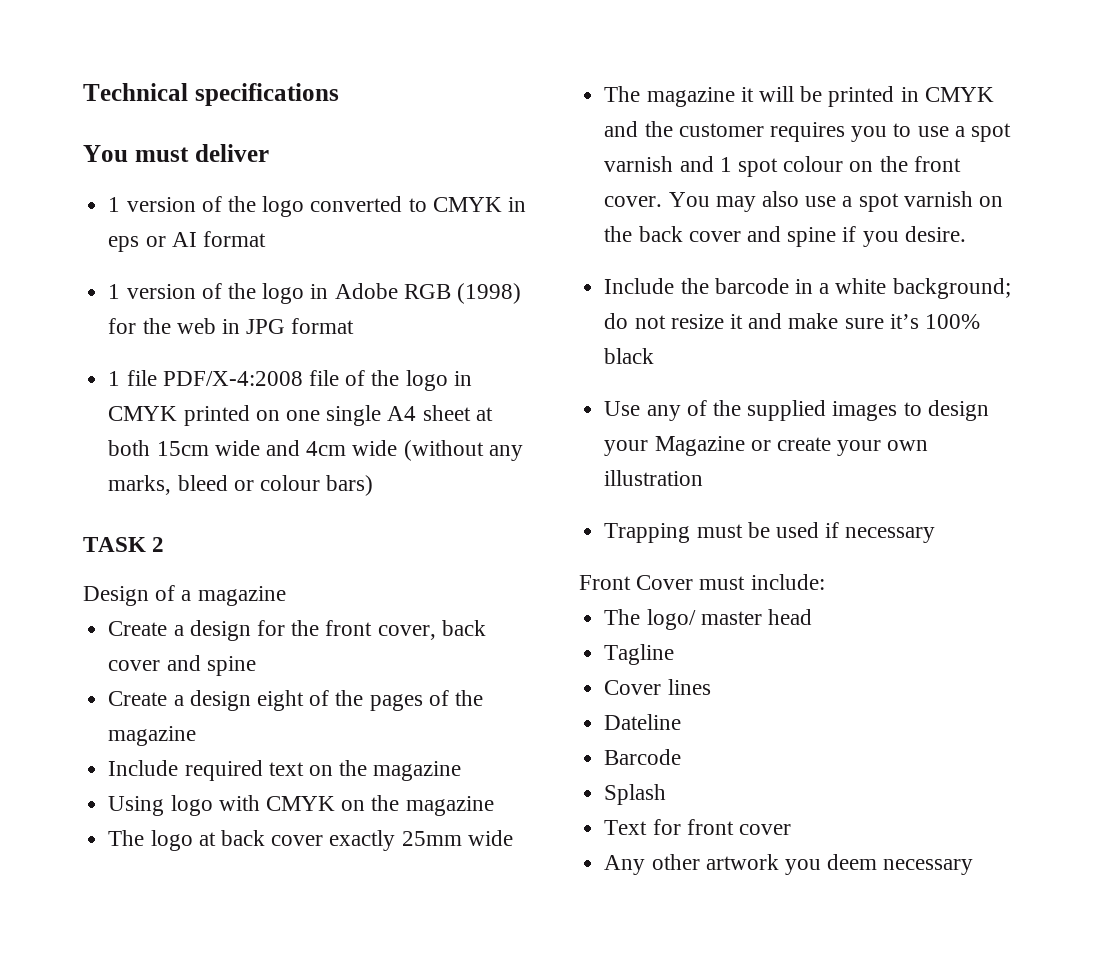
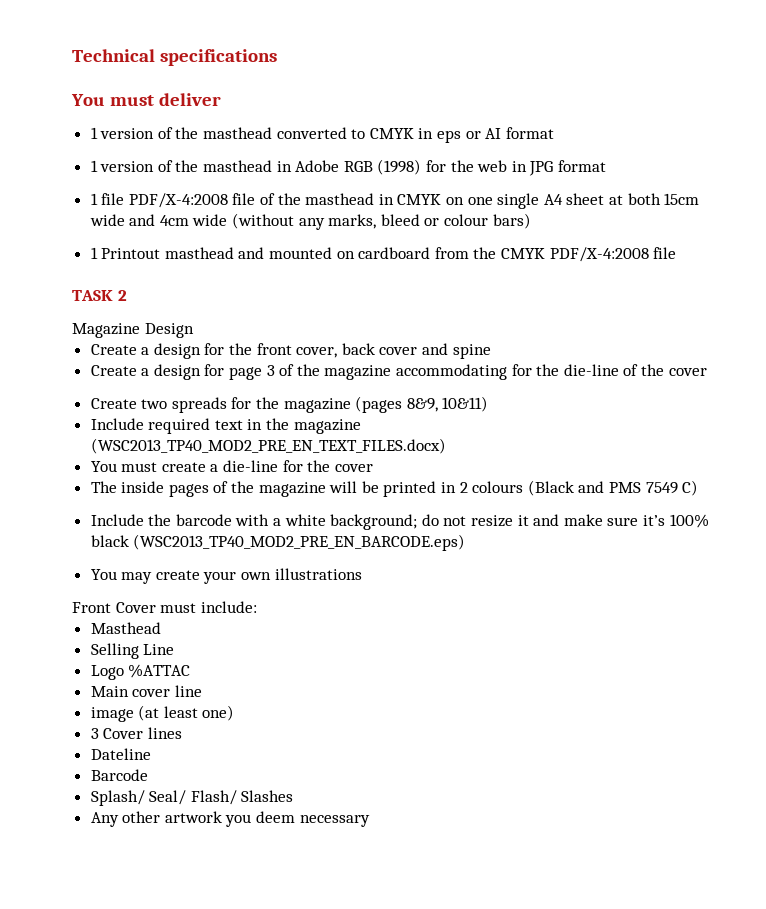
[262,196,305,217] logo -> [203,127,273,139] masthead
[262,283,305,304] logo -> [203,160,273,172] masthead
[405,370,472,391] [108,405,250,426] logo in CMYK printed -> [305,193,442,205] masthead in CMYK
(374, 485) none -> [90,247,677,262] // 1 Printout masthead and mounted on cardboard from the CMYK PDF/X-4:2008 file
(165, 544) none -> [72,323,140,338] Magazine
[155,585,286,606] of a magazine -> (194, 330) none
[256,690,483,711] [108,726,197,746] [108,760,462,781] [108,795,494,816] [108,830,513,851] [604,86,994,107] [604,121,1011,142] [604,156,961,177] [604,191,1003,212] [604,226,966,247] eight of the pages of the magazine // Include required text on the magazine // Using logo with CMYK on the magazine // The logo at back cover exactly 25mm wide // The magazine it will be printed in CMYK and the customer requires you to use a spot varnish and 1 spot colour on the front cover. You may also use a spot varnish on the back cover and spine if you desire. -> [204,364,707,380] [90,396,489,413] [90,418,361,434] [90,438,446,454] [90,460,373,472] [90,480,699,497] for page 3 of the magazine accommodating for the die-line of the cover // Create two spreads for the magazine (pages 8&9, 10&11) // Include required text in the magazine (WSC2013_TP40_MOD2_PRE_EN_TEXT_FILES.docx) // You must create a die-line for the cover // The inside pages of the magazine will be printed in 2 colours (Black and PMS 7549 C)
[794,279,813,294] in -> [235,514,270,526] with
[604,400,989,421] [604,436,929,456] [604,470,704,486] [604,522,936,543] [579,574,825,590] [604,609,812,630] [604,644,675,665] // Use any of the supplied images to design your Magazine or create your own illustration // Trapping must be used if necessary // Front Cover must include: // The logo/ master head // Tagline // -> [133,534,466,551] [90,568,362,584] [72,601,257,613] [90,622,161,634] [90,643,175,659] [90,664,191,680] [90,685,202,697] [90,705,235,722] [90,728,99,739] (WSC2013_TP40_MOD2_PRE_EN_BARCODE.eps) // You may create your own illustrations // Front Cover must include: // Masthead // Selling Line // Logo %ATTAC // Main cover line // image (at least one) // 3
[604,784,667,805] [604,819,791,835] Splash // Text for front cover -> [90,790,294,806] Splash/ Seal/ Flash/ Slashes

